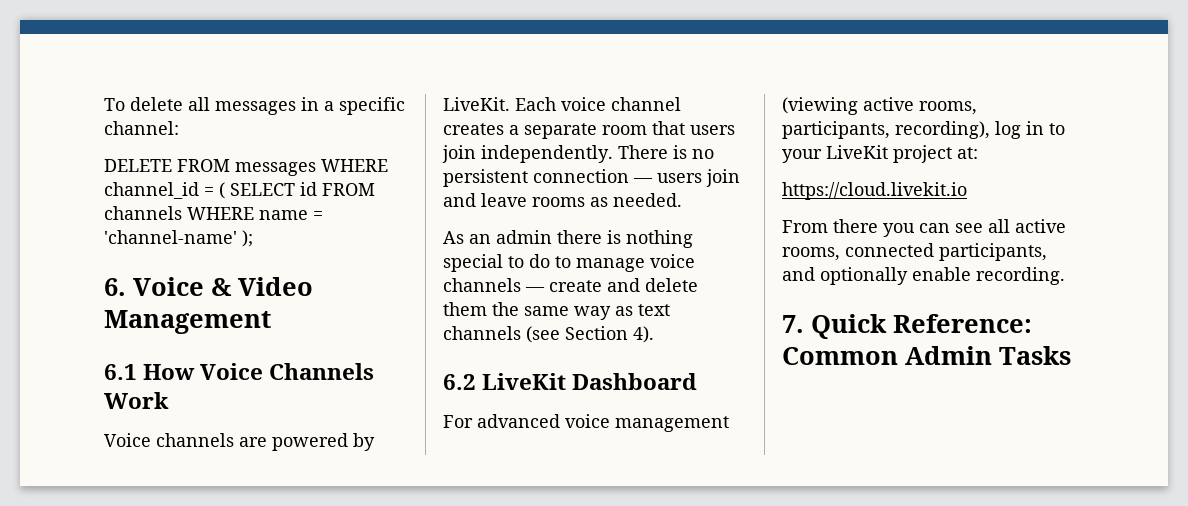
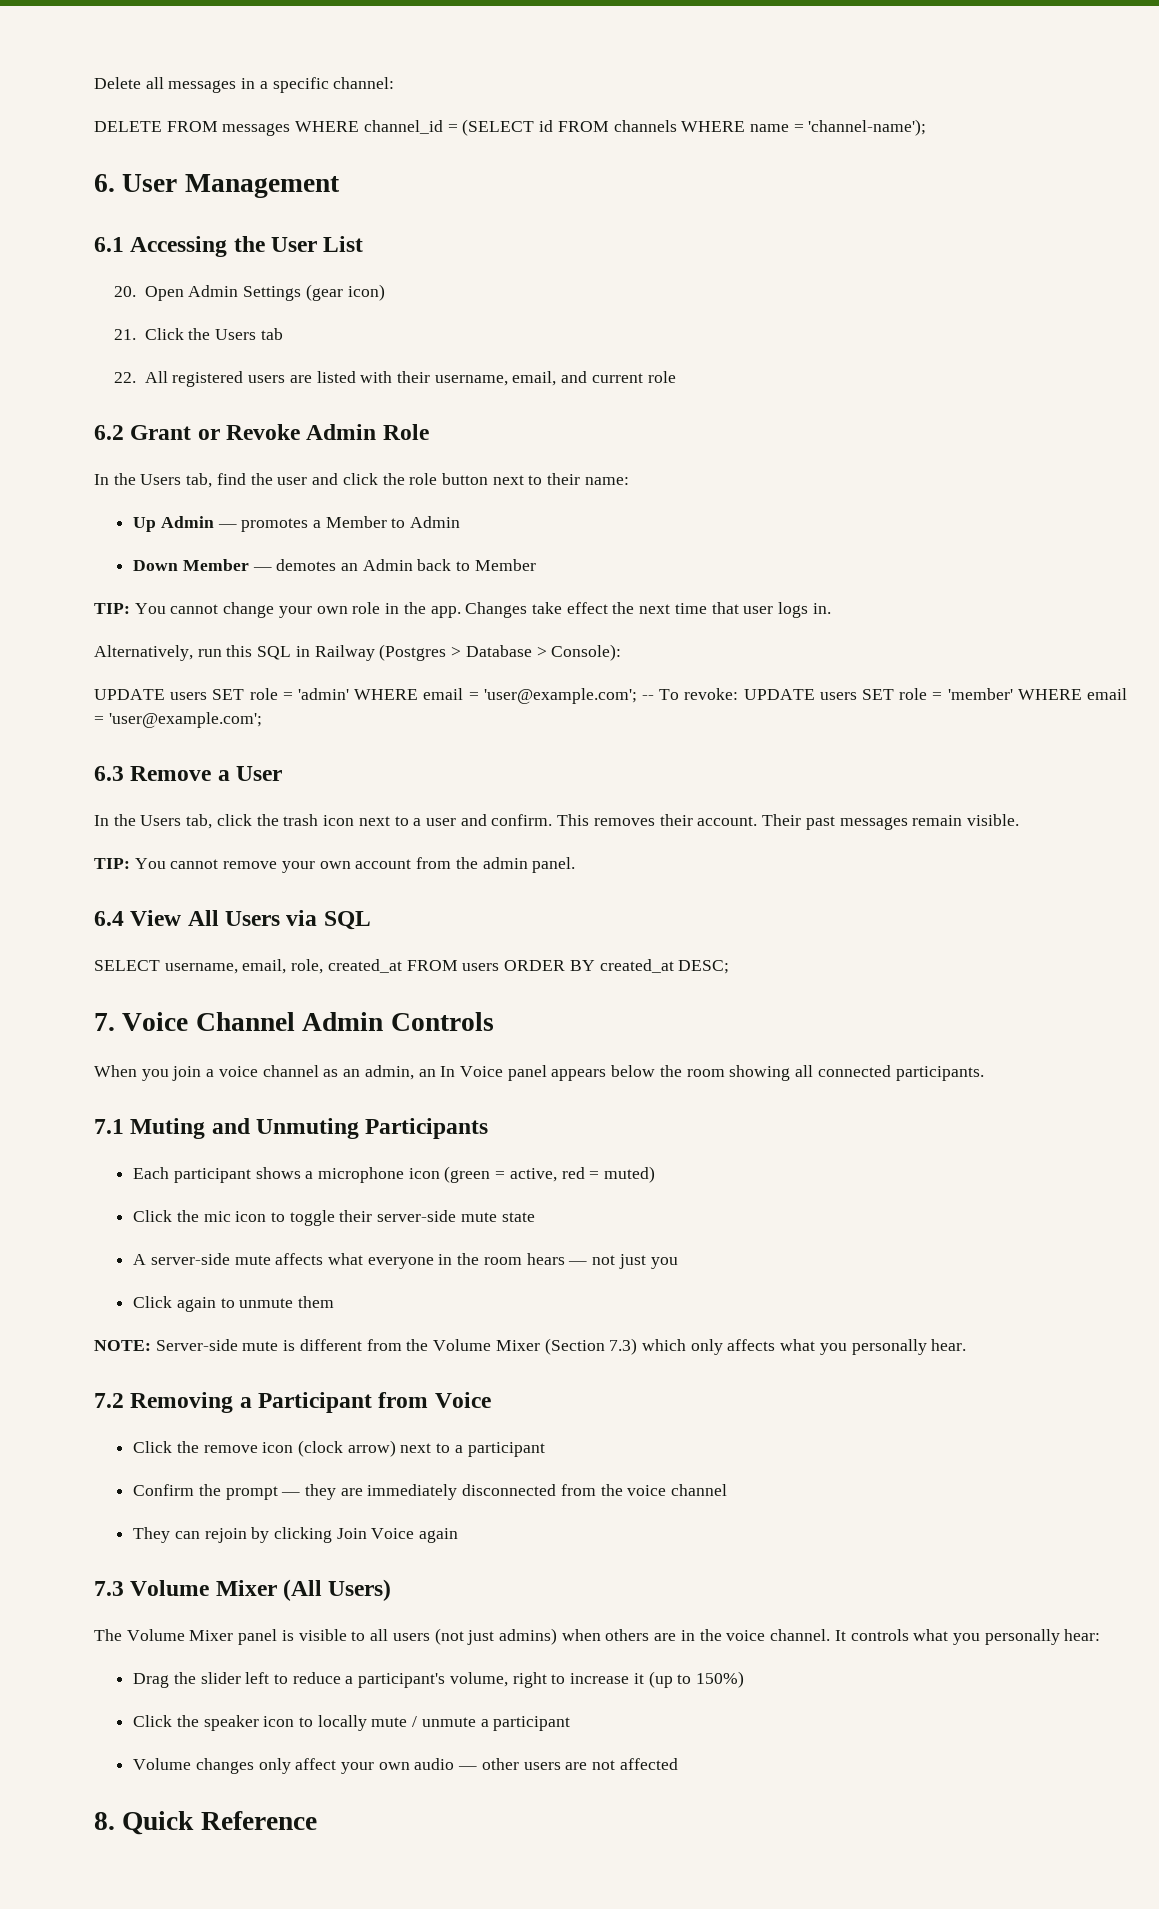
[104,97,183,111] To delete -> [94,77,141,89] Delete
[219,182,295,199] ( SELECT -> [462,119,535,136] (SELECT
[104,230,253,247] 'channel-name' ); -> [808,119,927,136] 'channel-name');
[133,277,313,296] Voice & Video -> [122,174,178,192] User
[143,363,375,380] [104,392,169,409] [104,433,375,451] [443,97,681,111] [443,121,735,139] [442,145,714,163] [443,169,740,187] [443,193,682,207] [443,230,693,248] [443,254,695,272] [443,278,698,292] [443,302,670,320] [443,326,654,343] [443,373,698,390] [443,414,729,432] [782,97,977,115] [782,121,1065,139] [782,145,978,163] [782,182,967,200] [782,219,1066,237] [782,243,1047,261] [782,267,1065,285] [782,314,1032,339] [782,346,1071,365] How Voice Channels Work // Voice channels are powered by LiveKit. Each voice channel creates a separate room that users join independently. There is no persistent connection — users join and leave rooms as needed. // As an admin there is nothing special to do to manage voice channels — create and delete them the same way as text channels (see Section 4). // 6.2 LiveKit Dashboard // For advanced voice management (viewing active rooms, participants, recording), log in to your LiveKit project at: // https://cloud.livekit.io // From there you can see all active rooms, connected participants, and optionally enable recording. // 7. Quick Reference: Common Admin Tasks -> [130,236,364,257] [113,284,385,301] [113,328,283,340] [113,371,676,387] [94,424,429,440] [94,473,629,488] [133,516,461,532] [133,559,536,571] [94,602,831,618] [94,644,622,661] [94,688,1128,704] [94,712,262,728] [94,766,283,781] [94,814,1019,830] [94,857,576,873] [94,910,371,930] [94,959,730,974] [94,1012,494,1031] [94,1065,984,1081] [94,1118,489,1139] [133,1166,656,1183] [133,1210,535,1226] [133,1253,678,1269] [133,1296,335,1312] [94,1338,967,1355] [94,1392,491,1413] [133,1440,545,1457] [133,1484,728,1500] [133,1527,459,1543] [94,1579,392,1601] [94,1628,1101,1645] [133,1671,744,1688] [133,1715,571,1731] [133,1758,678,1774] [94,1811,317,1835] Accessing the User List // 20. Open Admin Settings (gear icon) // 21. Click the Users tab // 22. All registered users are listed with their username, email, and current role // 6.2 Grant or Revoke Admin Role // In the Users tab, find the user and click the role button next to their name: // Up Admin — promotes a Member to Admin // Down Member — demotes an Admin back to Member // TIP: You cannot change your own role in the app. Changes take effect the next time that user logs in. // Alternatively, run this SQL in Railway (Postgres > Database > Console): // UPDATE users SET role = 'admin' WHERE email = 'user@example.com'; -- To revoke: UPDATE users SET role = 'member' WHERE email = 'user@example.com'; // 6.3 Remove a User // In the Users tab, click the trash icon next to a user and confirm. This removes their account. Their past messages remain visible. // TIP: You cannot remove your own account from the admin panel. // 6.4 View All Users via SQL // SELECT username, email, role, created_at FROM users ORDER BY created_at DESC; // 7. Voice Channel Admin Controls // When you join a voice channel as an admin, an In Voice panel appears below the room showing all connected participants. // 7.1 Muting and Unmuting Participants // Each participant shows a microphone icon (green = active, red = muted) // Click the mic icon to toggle their server-side mute state // A server-side mute affects what everyone in the room hears — not just you // Click again to unmute them // NOTE: Server-side mute is different from the Volume Mixer (Section 7.3) which only affects what you personally hear. // 7.2 Removing a Participant from Voice // Click the remove icon (clock arrow) next to a participant // Confirm the prompt — they are immediately disconnected from the voice channel // They can rejoin by clicking Join Voice again // 7.3 Volume Mixer (All Users) // The Volume Mixer panel is visible to all users (not just admins) when others are in the voice channel. It controls what you personally hear: // Drag the slider left to reduce a participant's volume, right to increase it (up to 150%) // Click the speaker icon to locally mute / unmute a participant // Volume changes only affect your own audio — other users are not affected // 8. Quick Reference

